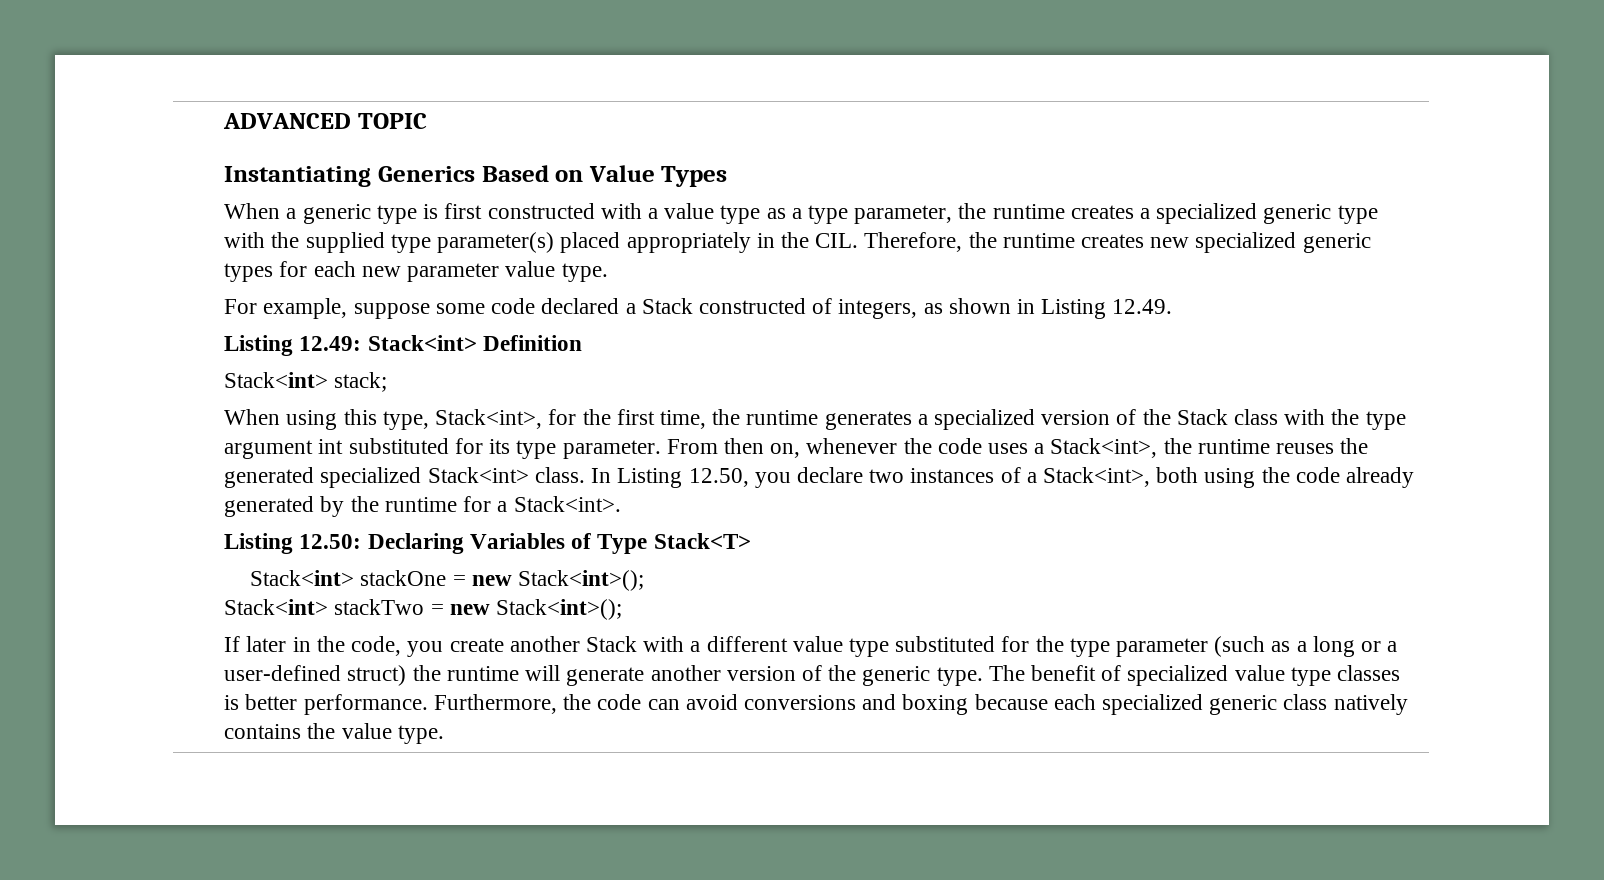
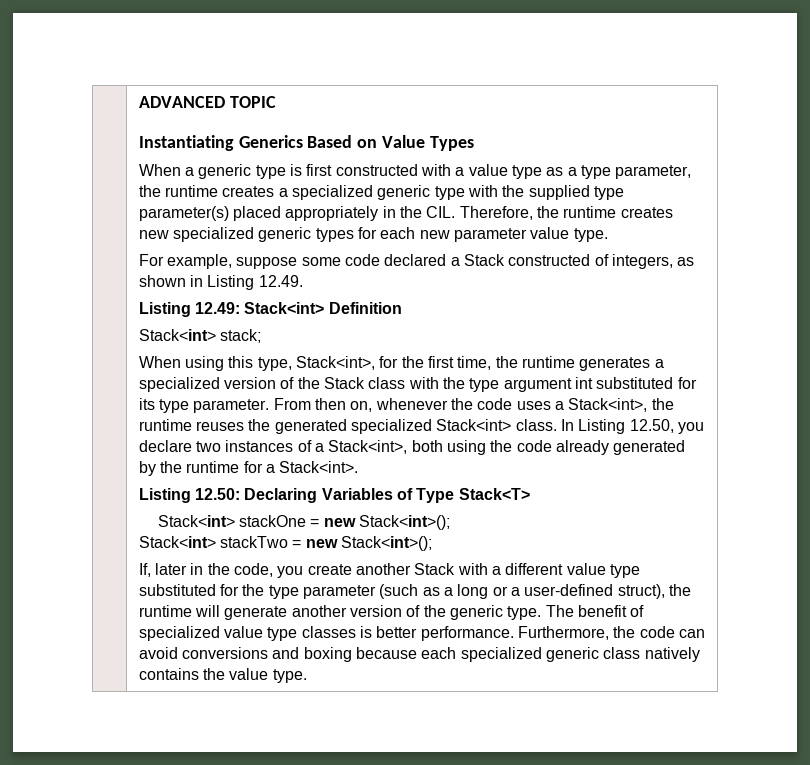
[224,636,241,652] If -> [138,563,151,577] If,
[347,665,407,686] struct) -> [617,584,665,599] struct),

